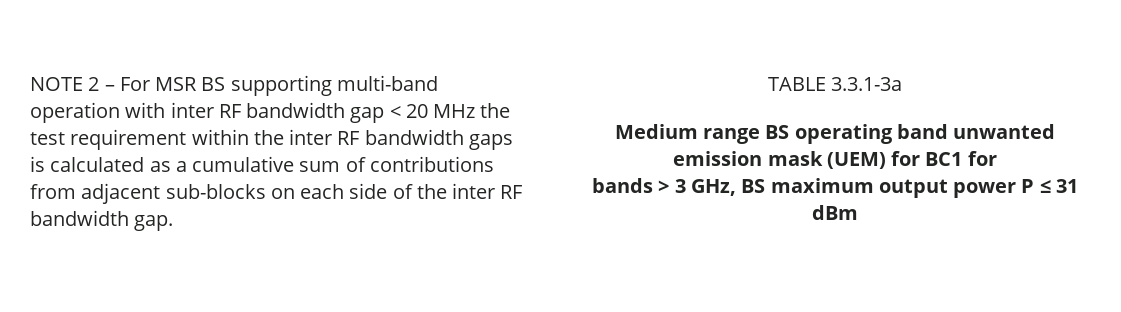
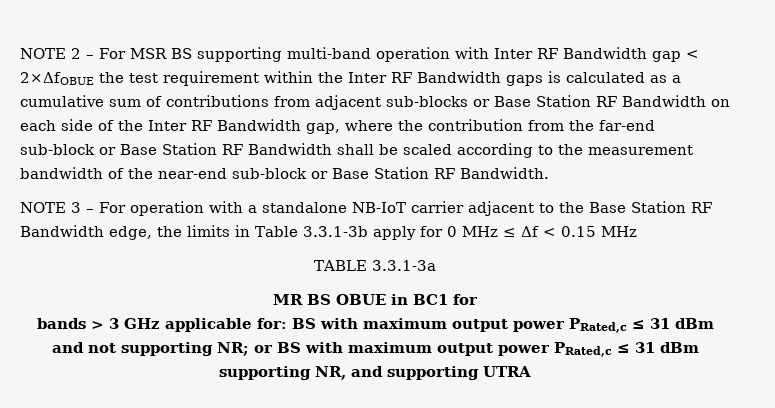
[170,102,476,123] inter RF bandwidth gap < 20 MHz -> [494,47,699,62] [20,72,94,85] Inter RF Bandwidth gap < 2×ΔfOBUE
[289,129,464,145] inter RF bandwidth -> [348,71,501,83] Inter RF Bandwidth
(266, 191) none -> [473,95,706,107] or Base Station RF Bandwidth
[452,183,523,199] [30,210,174,231] [767,77,903,91] [614,124,1056,144] [673,151,921,169] inter RF bandwidth gap. // TABLE 3.3.1-3a // Medium range BS operating band unwanted emission mask (UEM) for -> [148,119,655,134] [20,143,693,158] [20,167,549,179] [20,201,712,216] [20,225,637,240] [314,260,436,271] [273,294,408,305] Inter RF Bandwidth gap, where the contribution from the far-end sub-block or Base Station RF Bandwidth shall be scaled according to the measurement bandwidth of the near-end sub-block or Base Station RF Bandwidth. // NOTE 3 – For operation with a standalone NB-IoT carrier adjacent to the Base Station RF Bandwidth edge, the limits in Table 3.3.1-3b apply for 0 MHz ≤ Δf < 0.15 MHz // TABLE 3.3.1-3a // MR BS OBUE in
[690,178,1078,198] [812,205,858,220] GHz, BS maximum output power P ≤ 31 dBm -> [123,318,714,333] [51,342,699,357] [219,366,531,380] GHz applicable for: BS with maximum output power PRated,c ≤ 31 dBm and not supporting NR; or BS with maximum output power PRated,c ≤ 31 dBm supporting NR, and supporting UTRA

